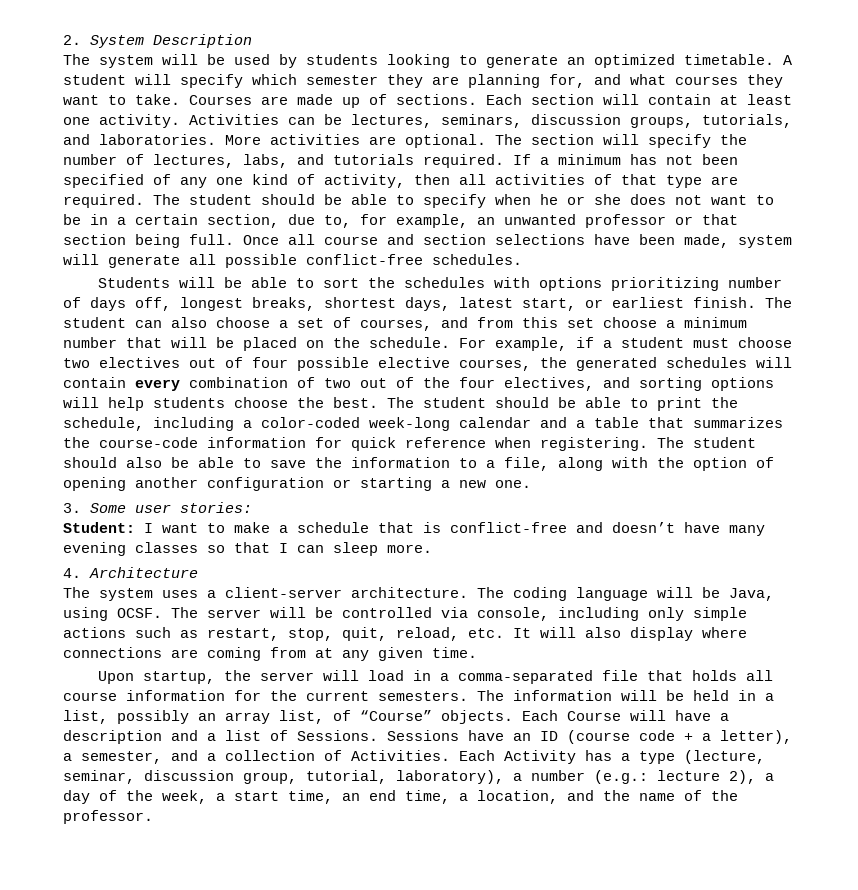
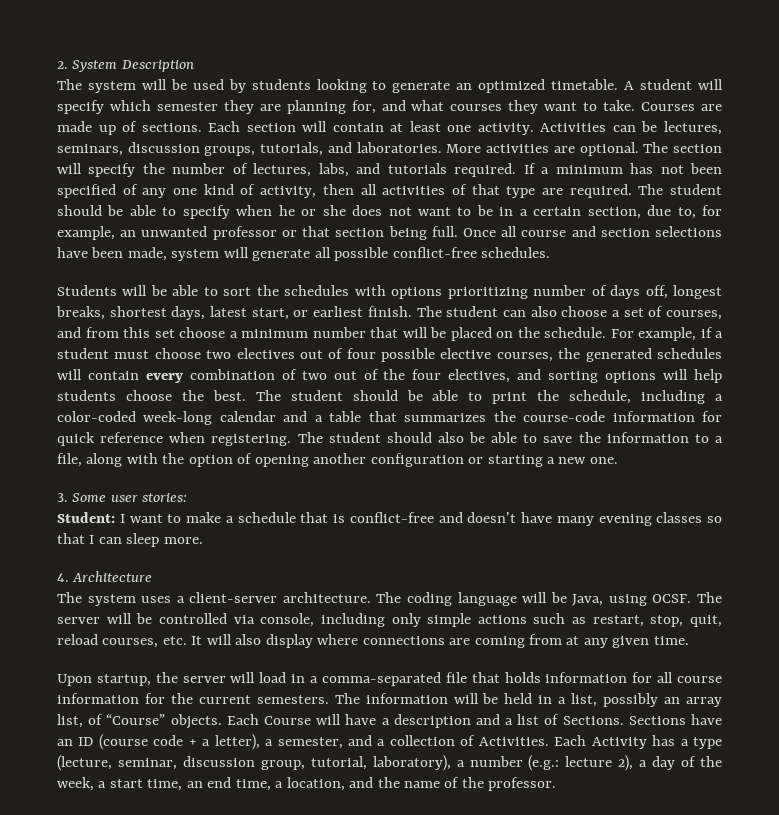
[396,627,459,641] reload, -> [57,634,159,648] reload courses,
(737, 675) none -> [545,672,653,683] information for
[297,730,459,741] Sessions. Sessions -> [562,716,686,725] Sections. Sections

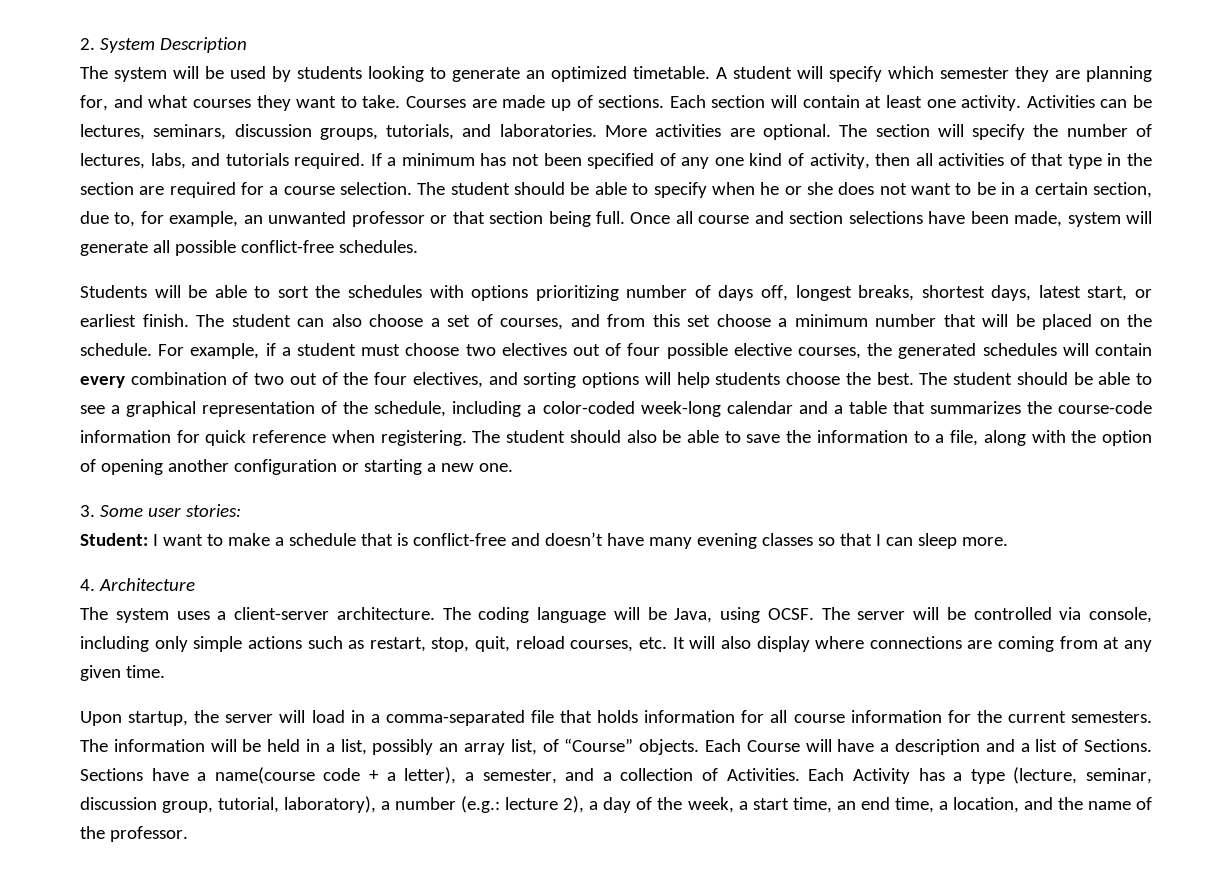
[541,184,632,198] are required. -> [1107,153,1152,166] [80,182,413,198] in the section are required for a course selection.
[492,392,528,404] print -> [80,401,338,417] see a graphical representation of
[57,734,148,750] an ID (course -> [197,767,315,784] a name(course

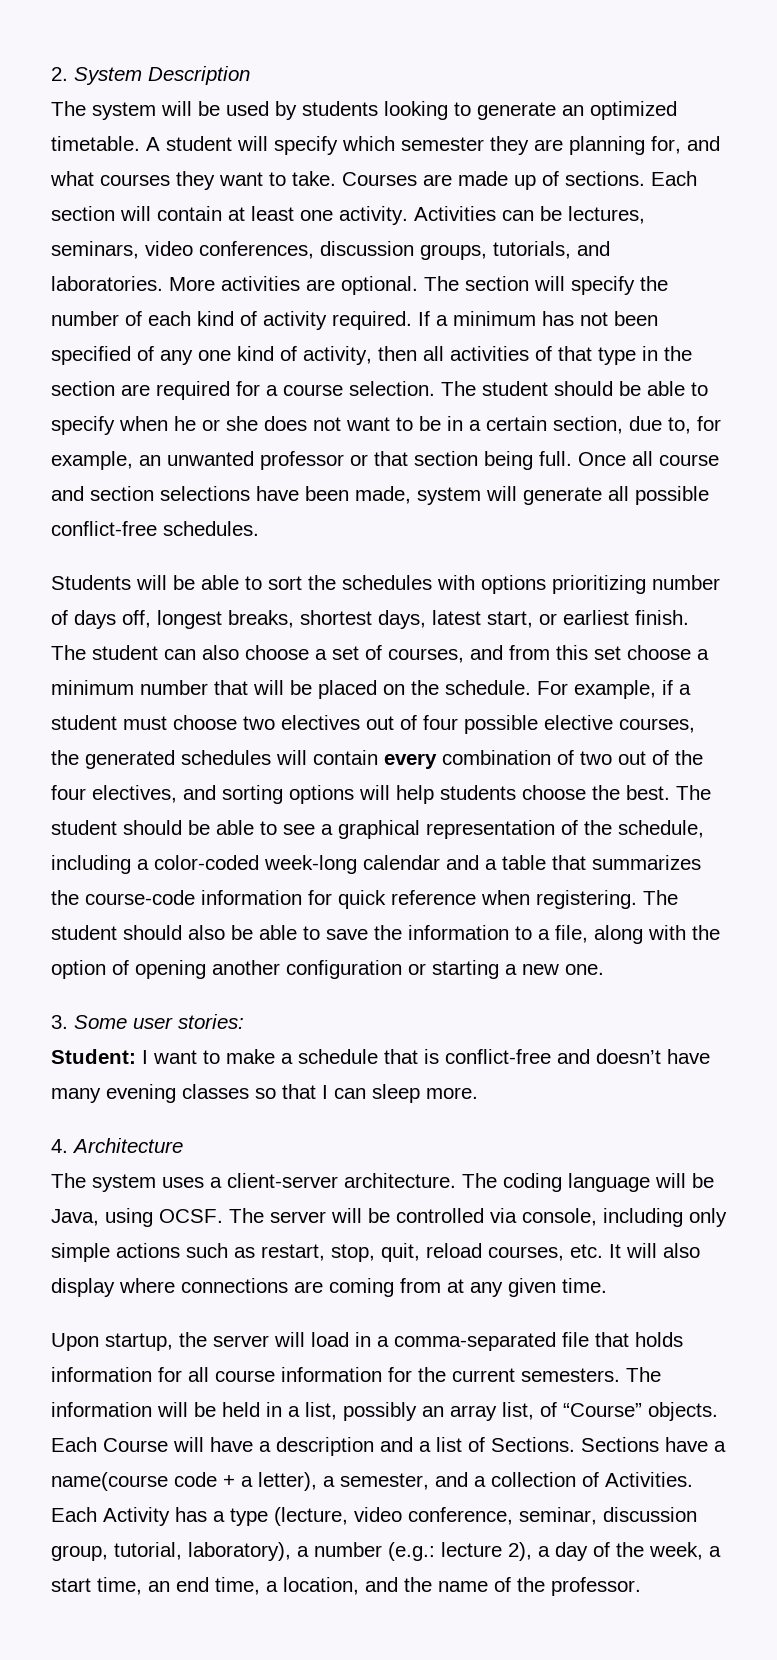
(227, 132) none -> [145,241,314,259] video conferences,
[80,153,289,169] lectures, labs, and tutorials -> [148,311,327,330] each kind of activity
(1078, 775) none -> [354,1507,513,1525] video conference,

